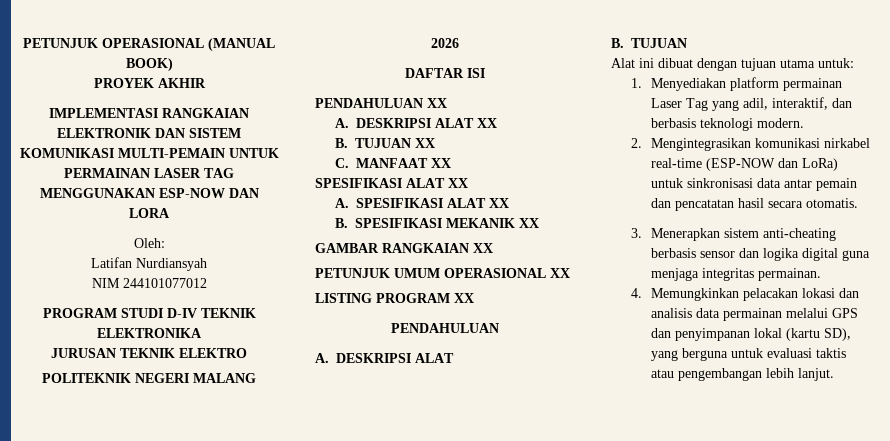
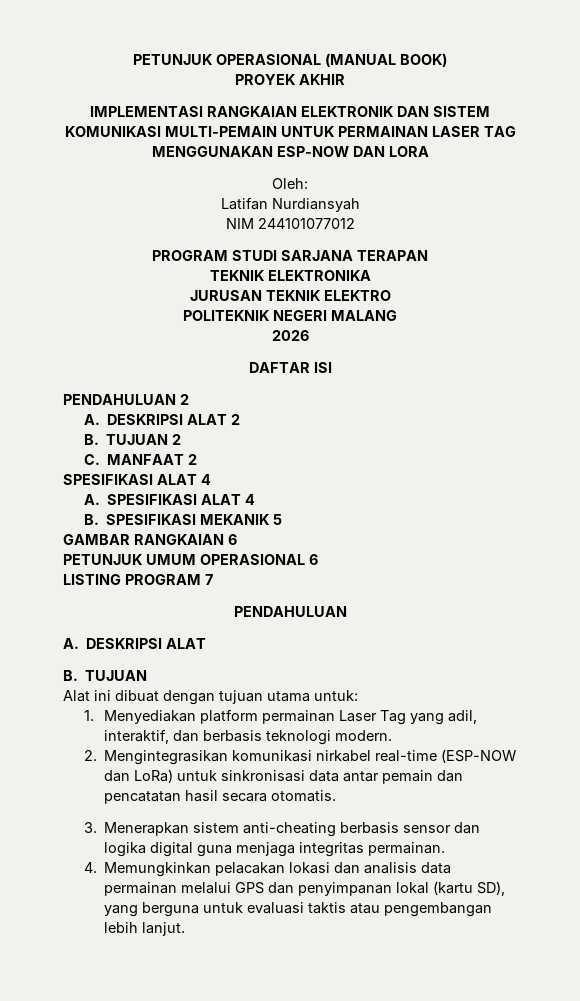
[166,308,197,318] D-IV -> [281,250,428,261] SARJANA TERAPAN //
[427,98,447,108] [334,118,497,128] [334,138,435,148] XX // A. DESKRIPSI ALAT XX // B. TUJUAN XX -> [180,394,189,405] [83,414,240,425] [83,434,181,445] 2 // A. DESKRIPSI ALAT 2 // B. TUJUAN 2
[430,158,451,168] [315,178,468,188] XX // SPESIFIKASI ALAT XX -> [187,454,197,465] [63,474,211,485] 2 // SPESIFIKASI ALAT 4
[488,198,509,208] XX -> [244,494,255,505] 4
[518,218,539,228] XX -> [272,514,282,525] 5
[473,243,493,253] XX -> [228,534,237,545] 6
[550,268,570,278] XX -> [309,554,318,565] 6
[454,293,474,303] XX -> [205,574,213,585] 7

